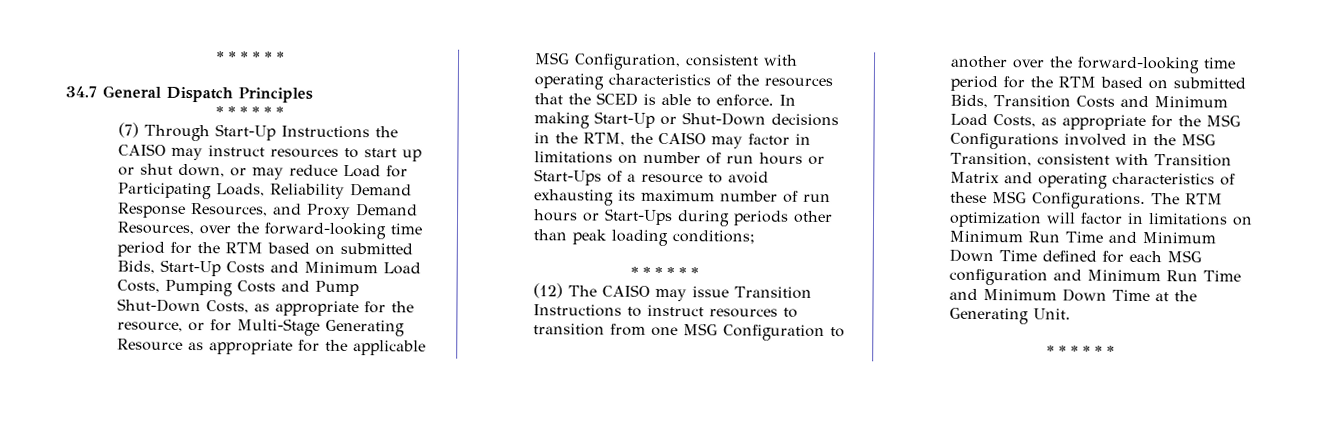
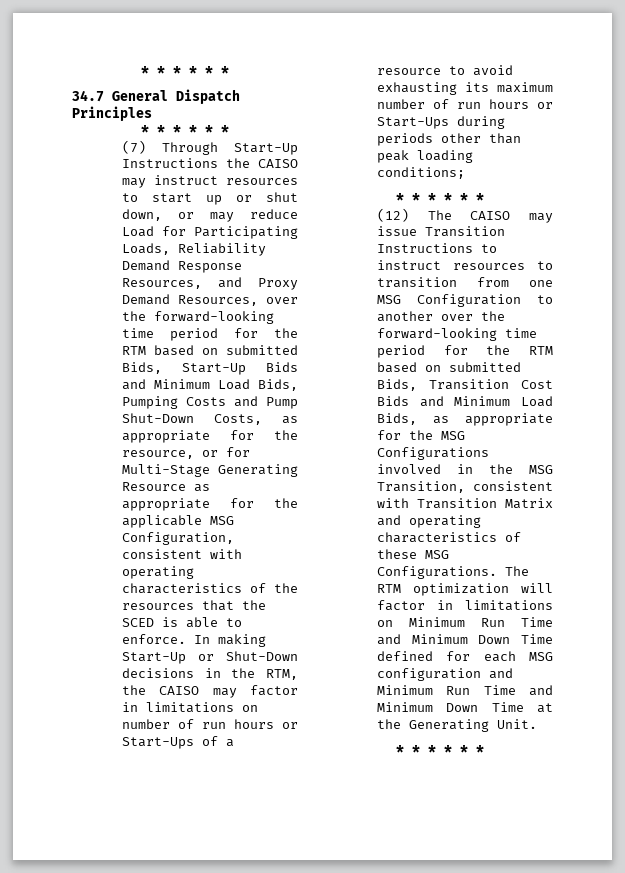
[226,261,422,275] [117,279,161,293] Costs and Minimum Load Costs, -> [266,362,298,372] [121,379,298,391] Bids and Minimum Load Bids,
[1076,95,1229,108] [950,113,1037,128] Costs and Minimum Load Costs, -> [521,380,553,389] [376,396,553,407] [376,413,417,425] Cost Bids and Minimum Load Bids,

